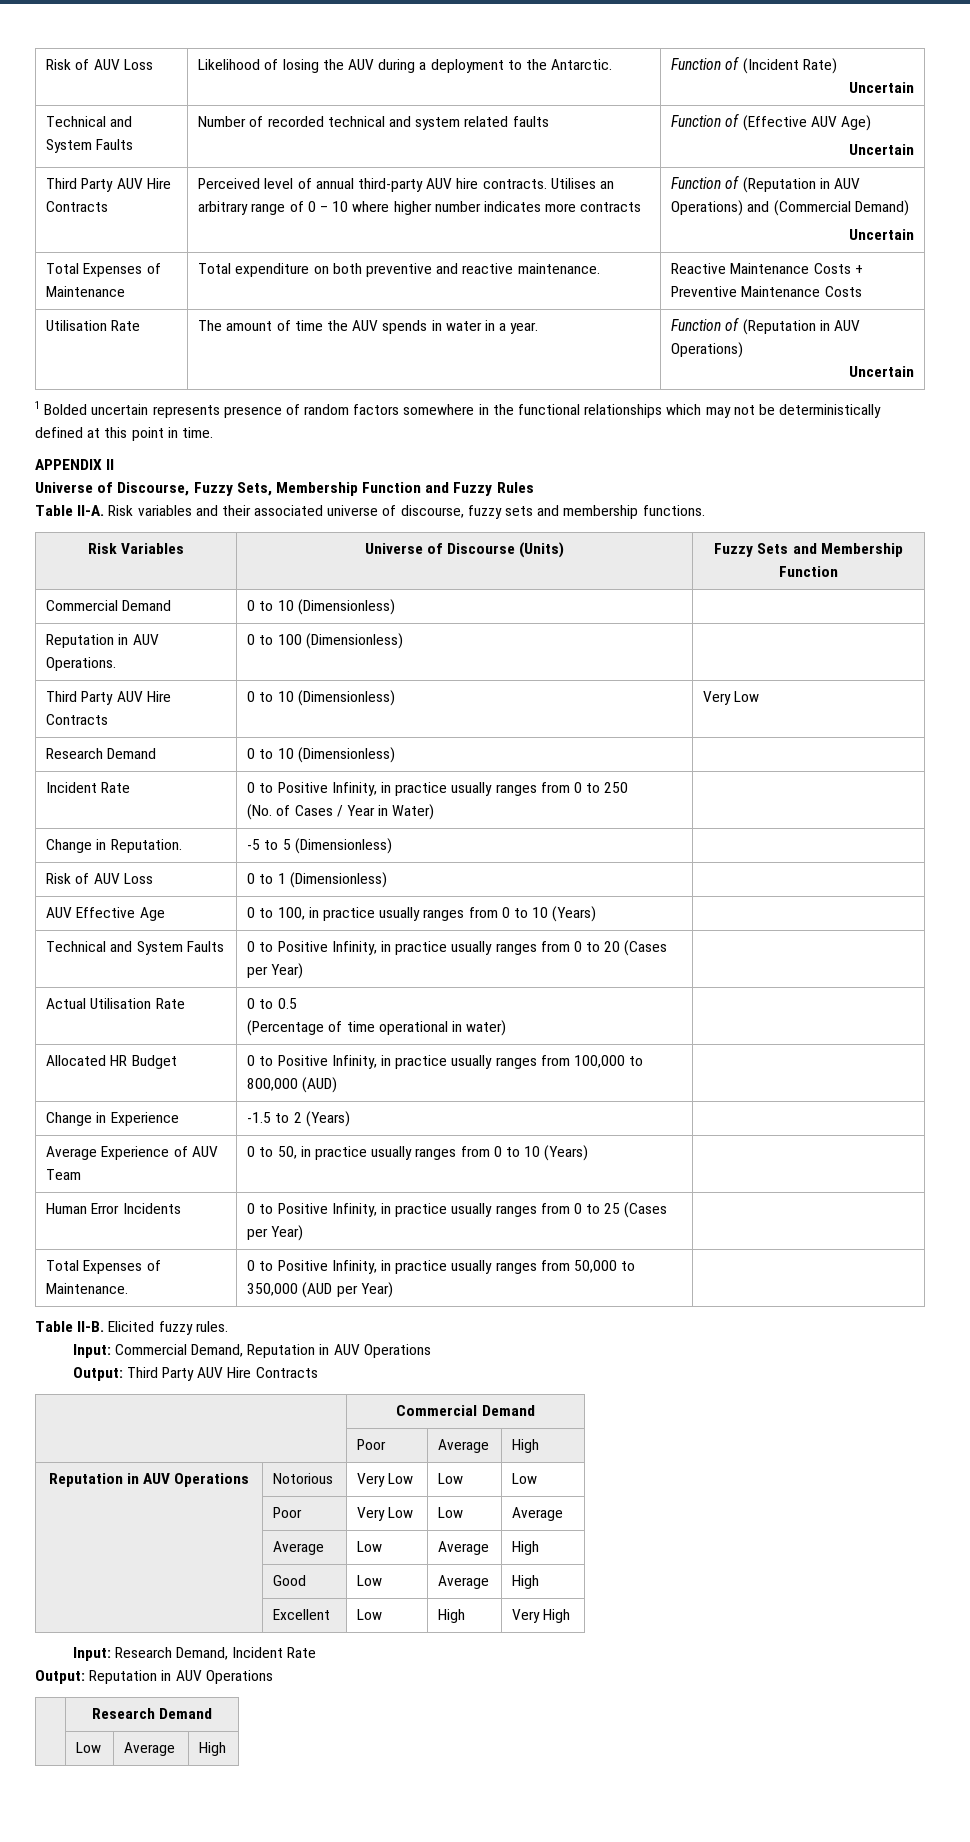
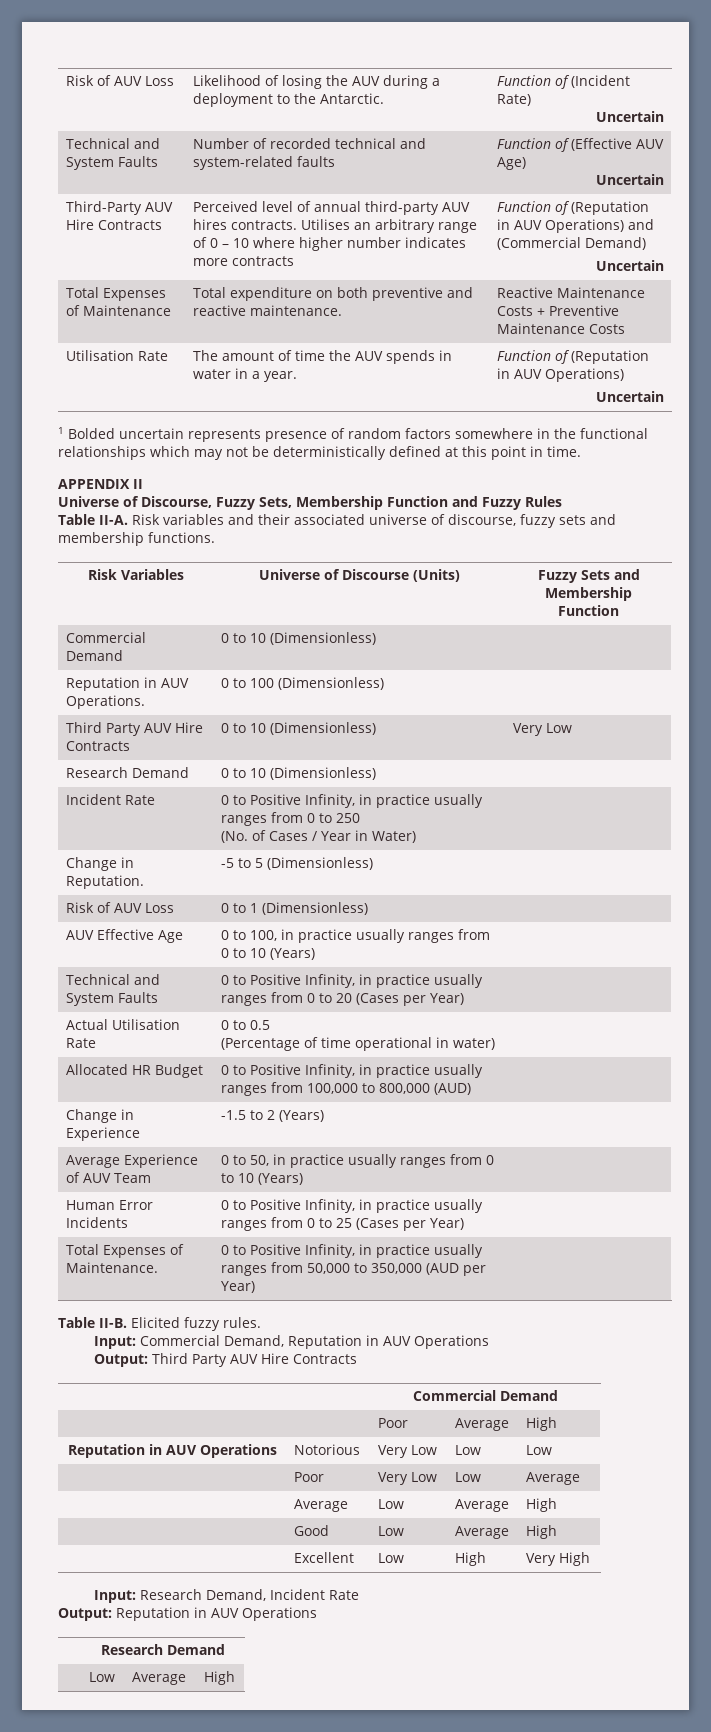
[415,116,509,130] system related -> [193,156,294,170] system-related
[46,178,114,192] Third Party -> [66,201,143,215] Third-Party
[456,178,479,189] hire -> [193,219,228,230] hires

